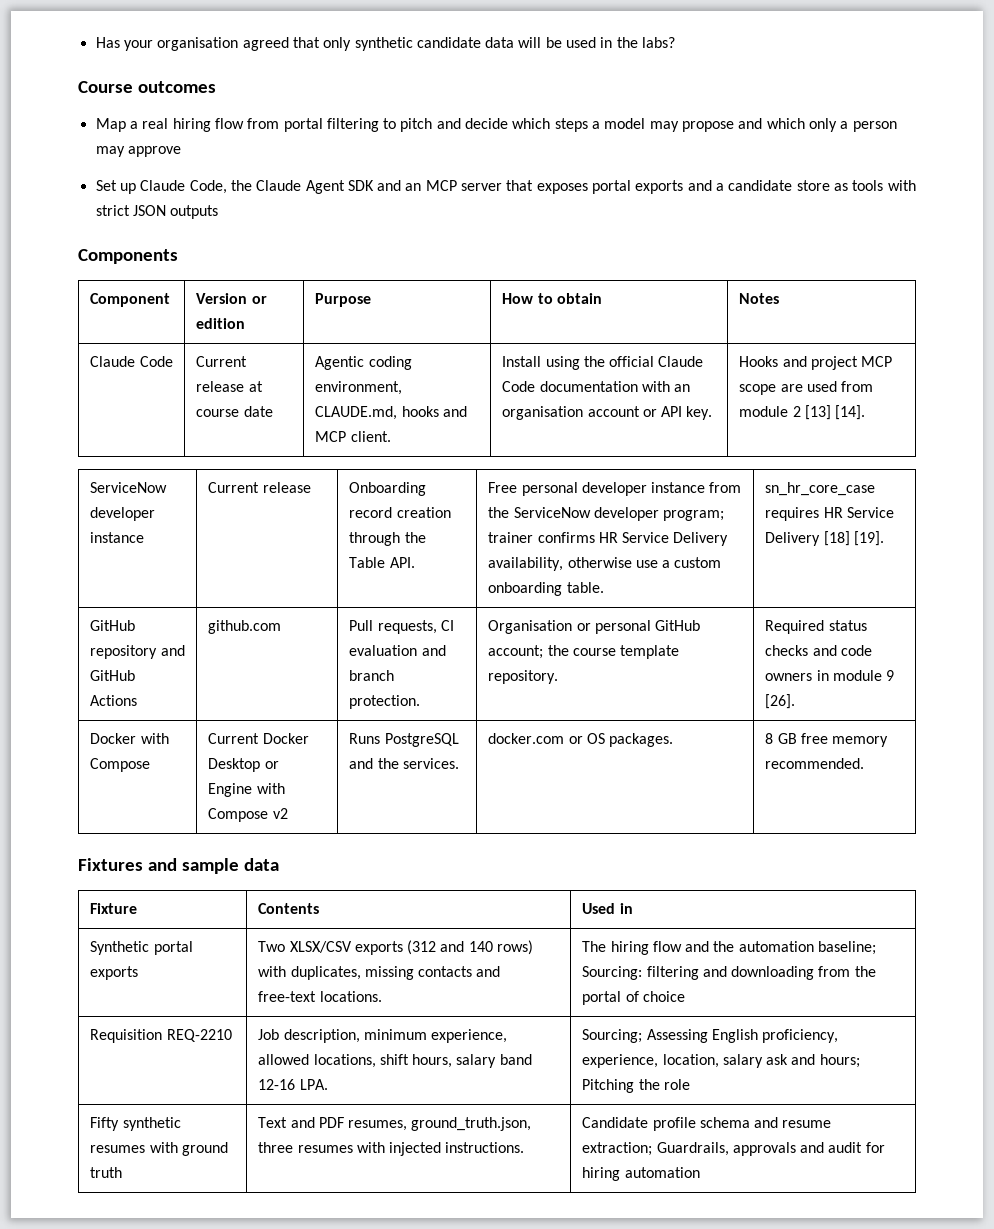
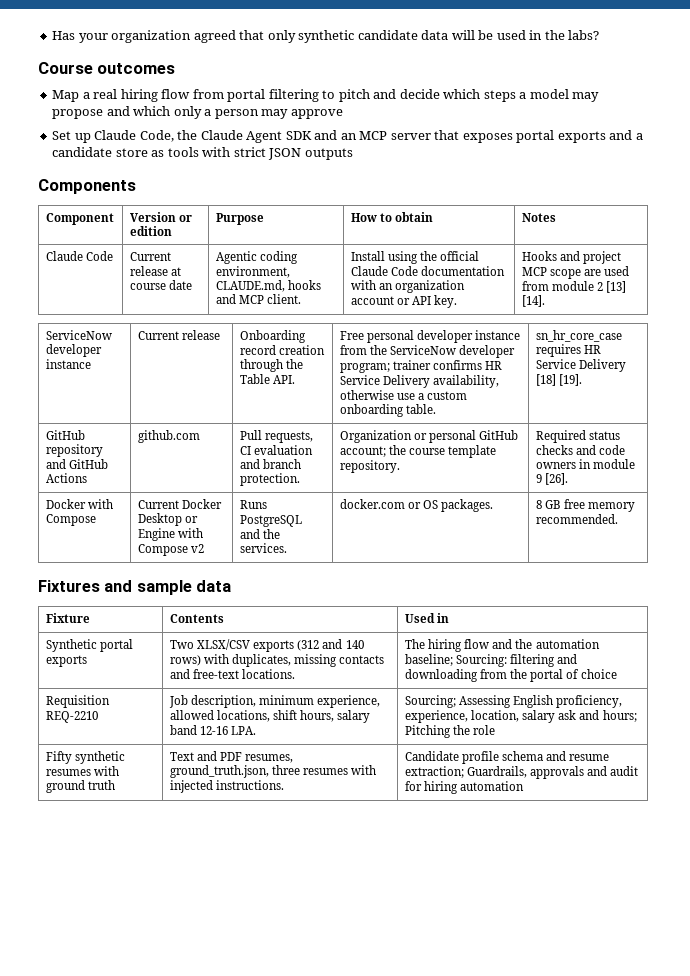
[157,37,239,51] organisation -> [111,30,192,43] organization
[502,406,584,420] organisation -> [395,280,466,293] organization
[488,620,573,634] Organisation -> [339,430,412,443] Organization

